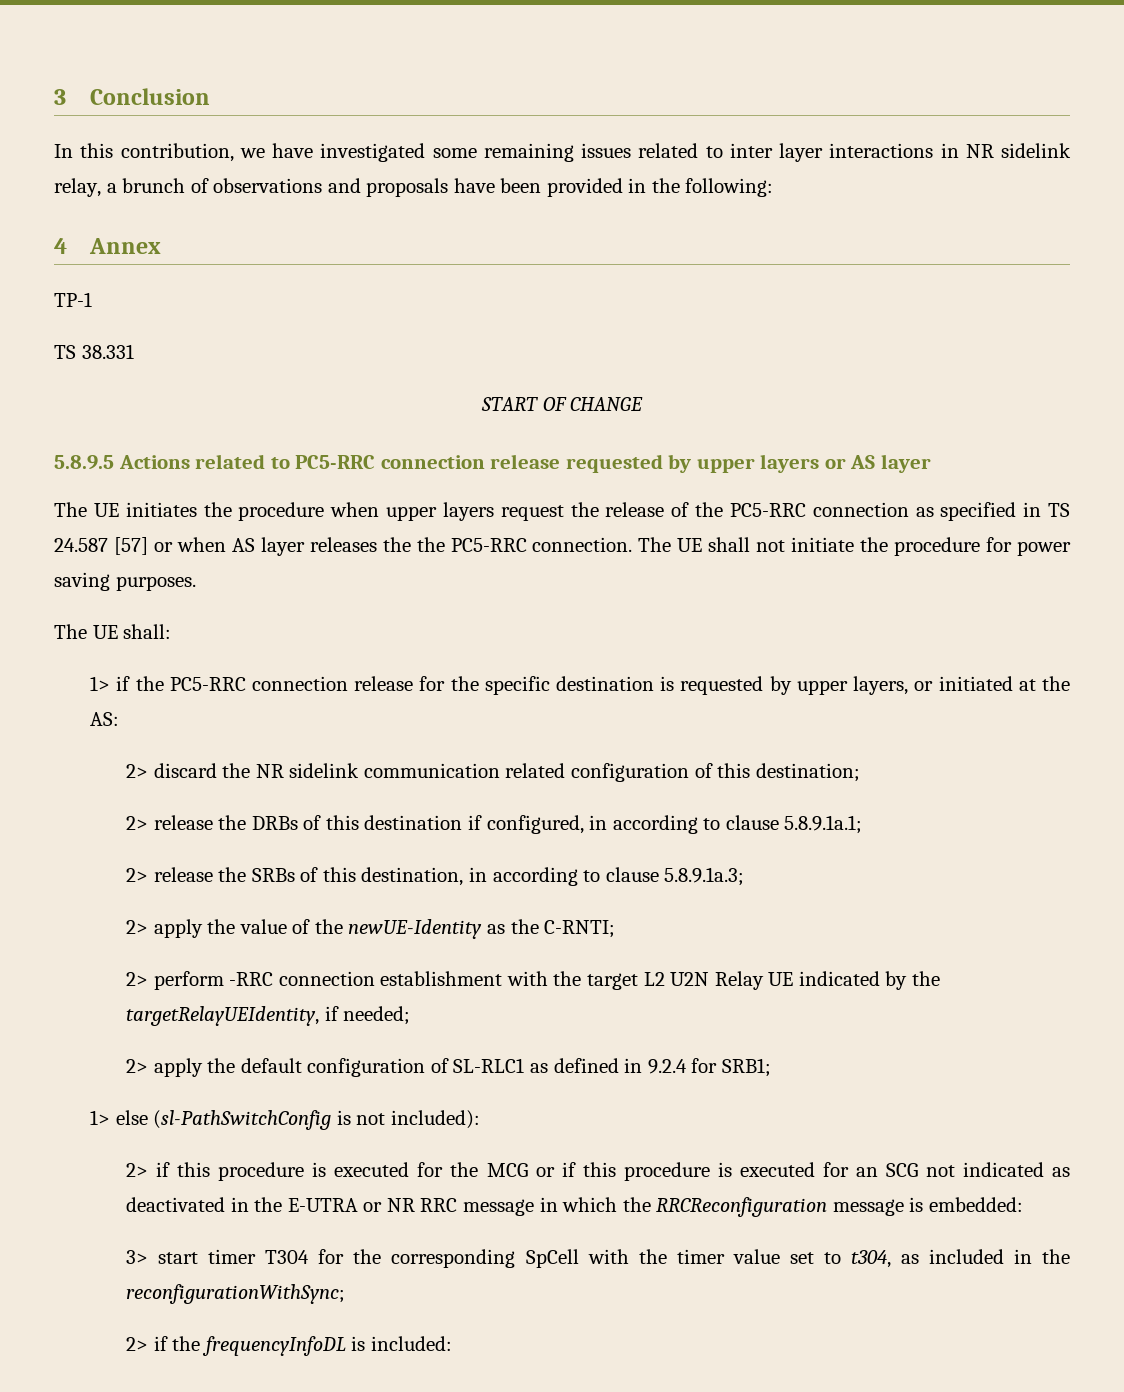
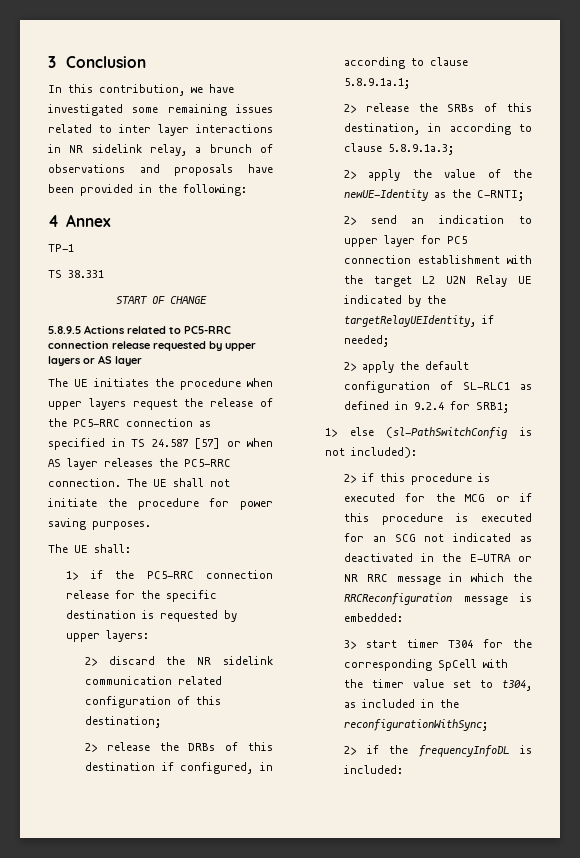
[416,537,445,552] the -> (178, 462) none
[853,676,1071,695] [90,712,120,726] layers, or initiated at the AS: -> [106,630,150,642] layers:
[153,971,274,990] perform -RRC -> [370,215,532,224] [343,235,467,247] send an indication to upper layer for PC5

